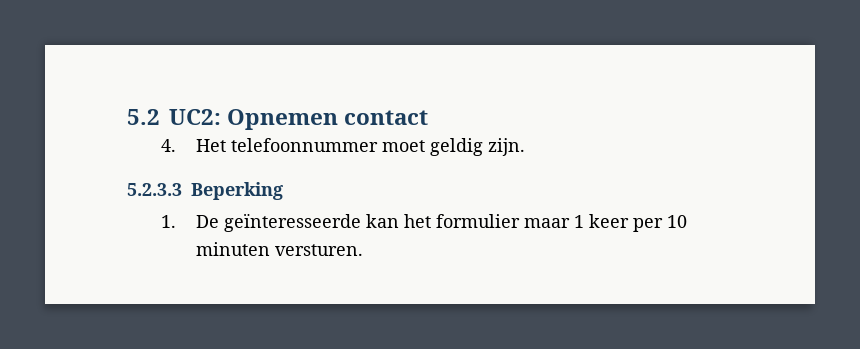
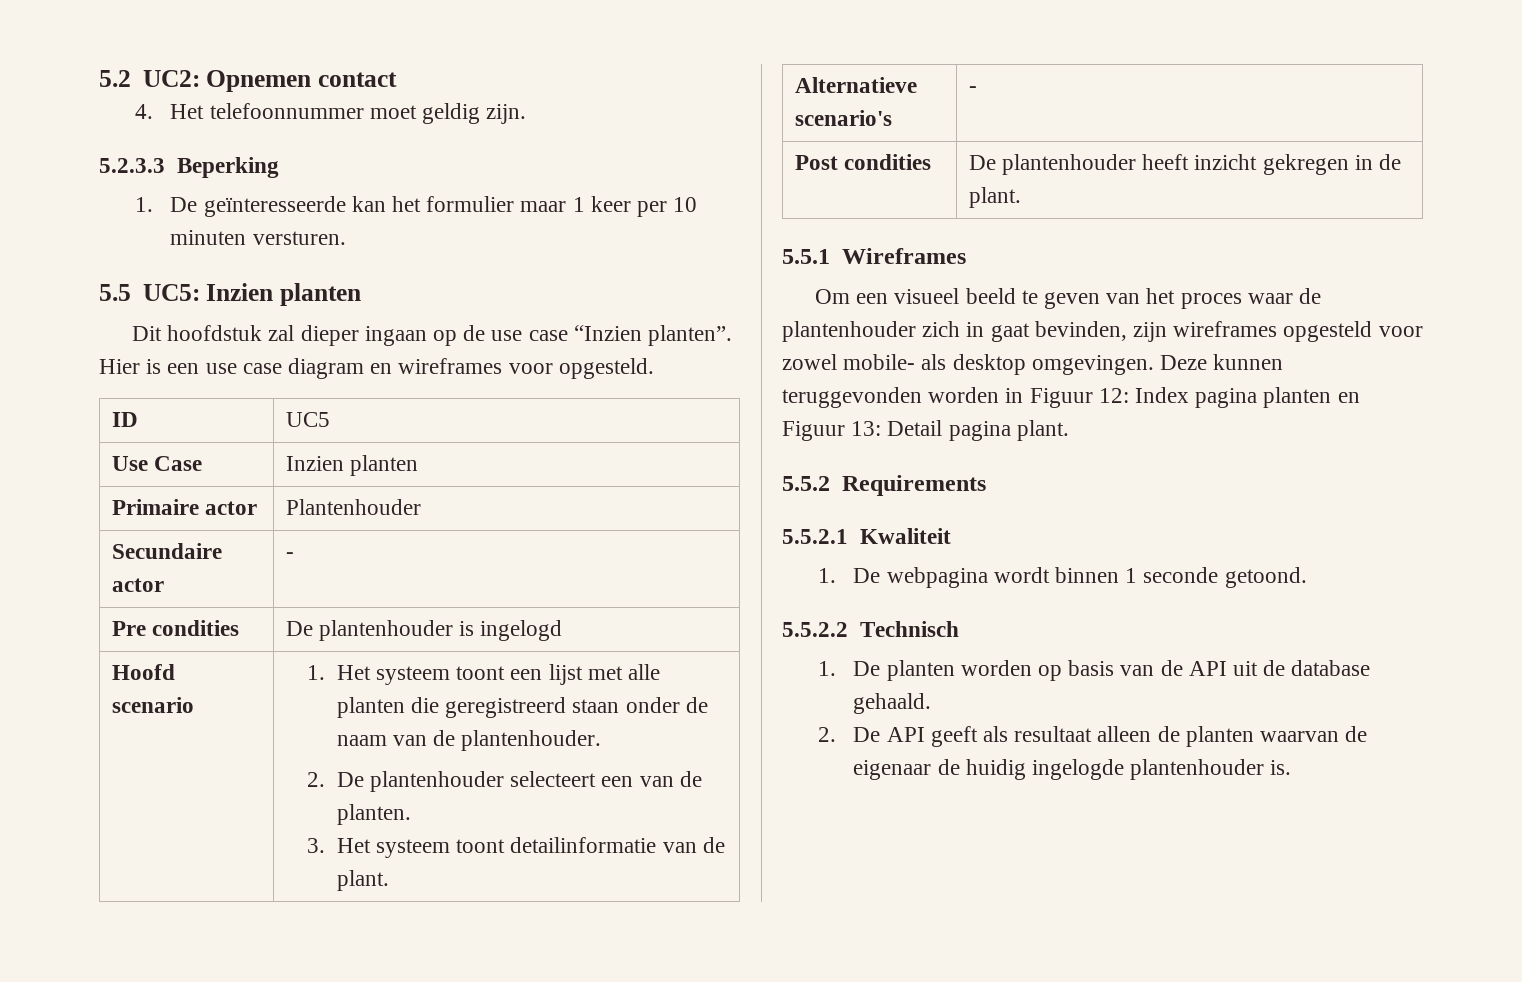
(363, 250) none -> [99,283,362,306] [131,325,733,346] [99,358,654,379] [111,412,138,427] [285,412,330,427] [111,456,202,471] [285,455,418,476] [111,499,257,515] [285,499,421,515] [111,543,222,559] [111,578,164,592] [285,552,294,559] [111,620,239,636] [285,620,563,641] [111,664,175,680] [111,697,194,713] [307,664,660,685] [336,697,708,718] [336,730,602,751] [307,771,702,792] [336,804,411,825] [307,837,725,858] [336,870,389,891] [794,77,917,93] [794,110,892,126] [968,86,977,93] [794,154,931,170] [968,154,1402,175] [968,187,1021,208] [782,248,966,264] [814,288,1322,309] [782,321,1423,342] [782,354,1284,375] [782,387,1360,408] [782,420,1069,441] [782,475,986,496] [782,528,951,544] [817,567,1307,588] [782,621,959,637] [817,660,1371,681] [853,693,932,714] [817,726,1368,747] [853,759,1292,780] // 5.5 UC5: Inzien planten // Dit hoofdstuk zal dieper ingaan op de use case “Inzien planten”. Hier is een use case diagram en wireframes voor opgesteld. // ID | UC5 // Use Case | Inzien planten // Primaire actor | Plantenhouder // Secundaire actor | - // Pre condities | De plantenhouder is ingelogd // Hoofd scenario | 1. Het systeem toont een lijst met alle planten die geregistreerd staan onder de naam van de plantenhouder. // 2. De plantenhouder selecteert een van de planten. // 3. Het systeem toont detailinformatie van de plant. // Alternatieve scenario's | - // Post condities | De plantenhouder heeft inzicht gekregen in de plant. // 5.5.1 Wireframes // Om een visueel beeld te geven van het proces waar de plantenhouder zich in gaat bevinden, zijn wireframes opgesteld voor zowel mobile- als desktop omgevingen. Deze kunnen teruggevonden worden in Figuur 12: Index pagina planten en Figuur 13: Detail pagina plant. // 5.5.2 Requirements // 5.5.2.1 Kwaliteit // 1. De webpagina wordt binnen 1 seconde getoond. // 5.5.2.2 Technisch // 1. De planten worden op basis van de API uit de database gehaald. // 2. De API geeft als resultaat alleen de planten waarvan de eigenaar de huidig ingelogde plantenhouder is.

